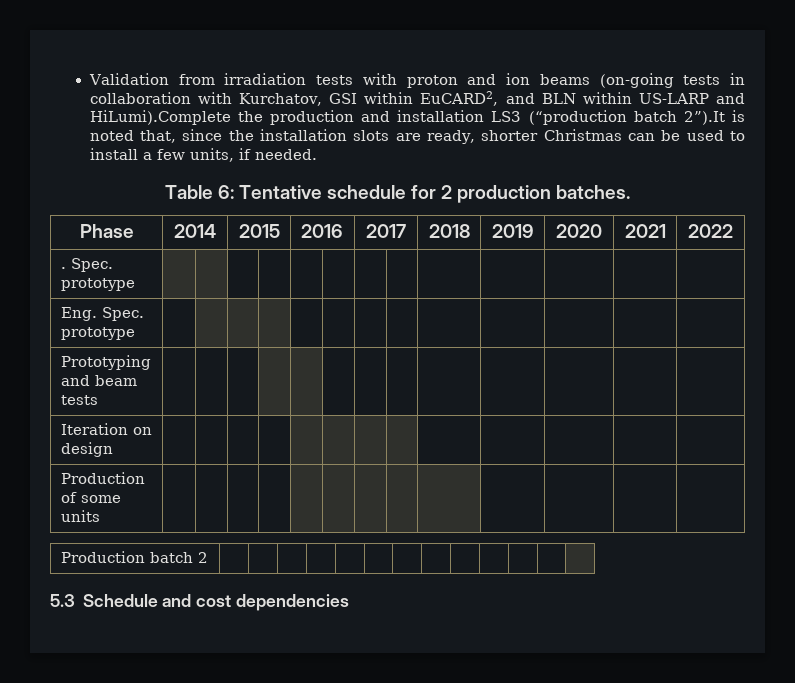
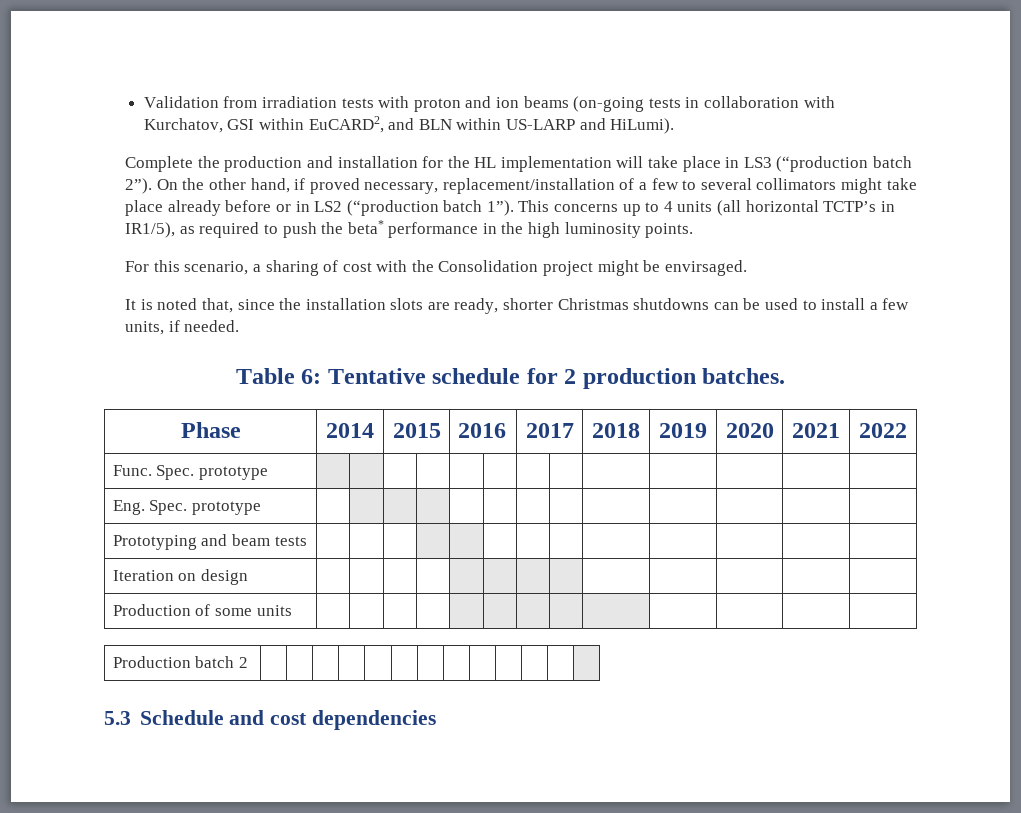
[89,110,231,125] HiLumi).Complete -> [610,118,675,134] [125,156,194,172] HiLumi). // Complete
[491,110,725,125] LS3 (“production batch 2”).It -> [422,156,913,172] [125,178,917,194] [125,200,895,216] [125,220,694,238] [125,260,747,276] [125,299,137,310] for the HL implementation will take place in LS3 (“production batch 2”). On the other hand, if proved necessary, replacement/installation of a few to several collimators might take place already before or in LS2 (“production batch 1”). This concerns up to 4 units (all horizontal TCTP’s in IR1/5), as required to push the beta* performance in the high luminosity points. // For this scenario, a sharing of cost with the Consolidation project might be envirsaged. // It
(622, 135) none -> [633,298,710,310] shutdowns
[60,267,66,269] . -> [112,465,152,476] Func.

